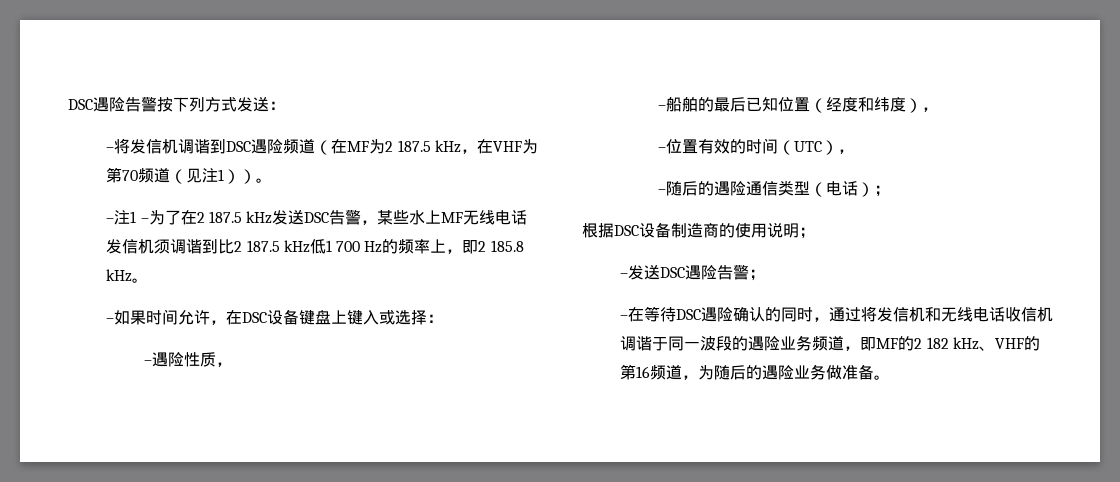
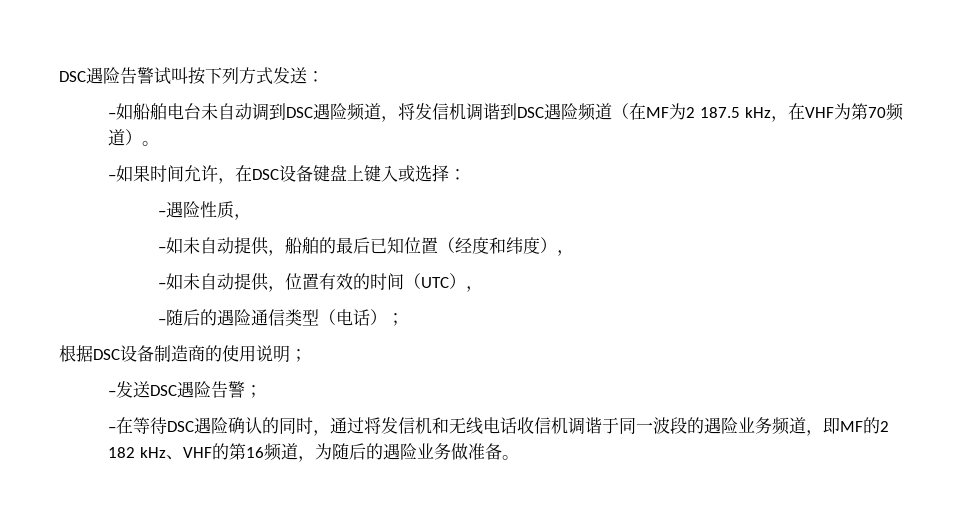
[68,97,157,112] DSC遇险告警 -> [59,67,188,85] DSC遇险告警试叫
(115, 149) none -> [116,103,399,122] 如船舶电台未自动调到DSC遇险频道，
[170,168,273,184] [106,209,528,225] [106,239,524,254] [106,269,133,282] （见注1））。 // –注1 –为了在2 187.5 kHz发送DSC告警，某些水上MF无线电话发信机须调谐到比2 187.5 kHz低1 700 Hz的频率上，即2 185.8 kHz -> [125,129,143,145] ）
(667, 107) none -> [165,237,285,256] 如未自动提供，
(667, 149) none -> [165,273,285,292] 如未自动提供，

